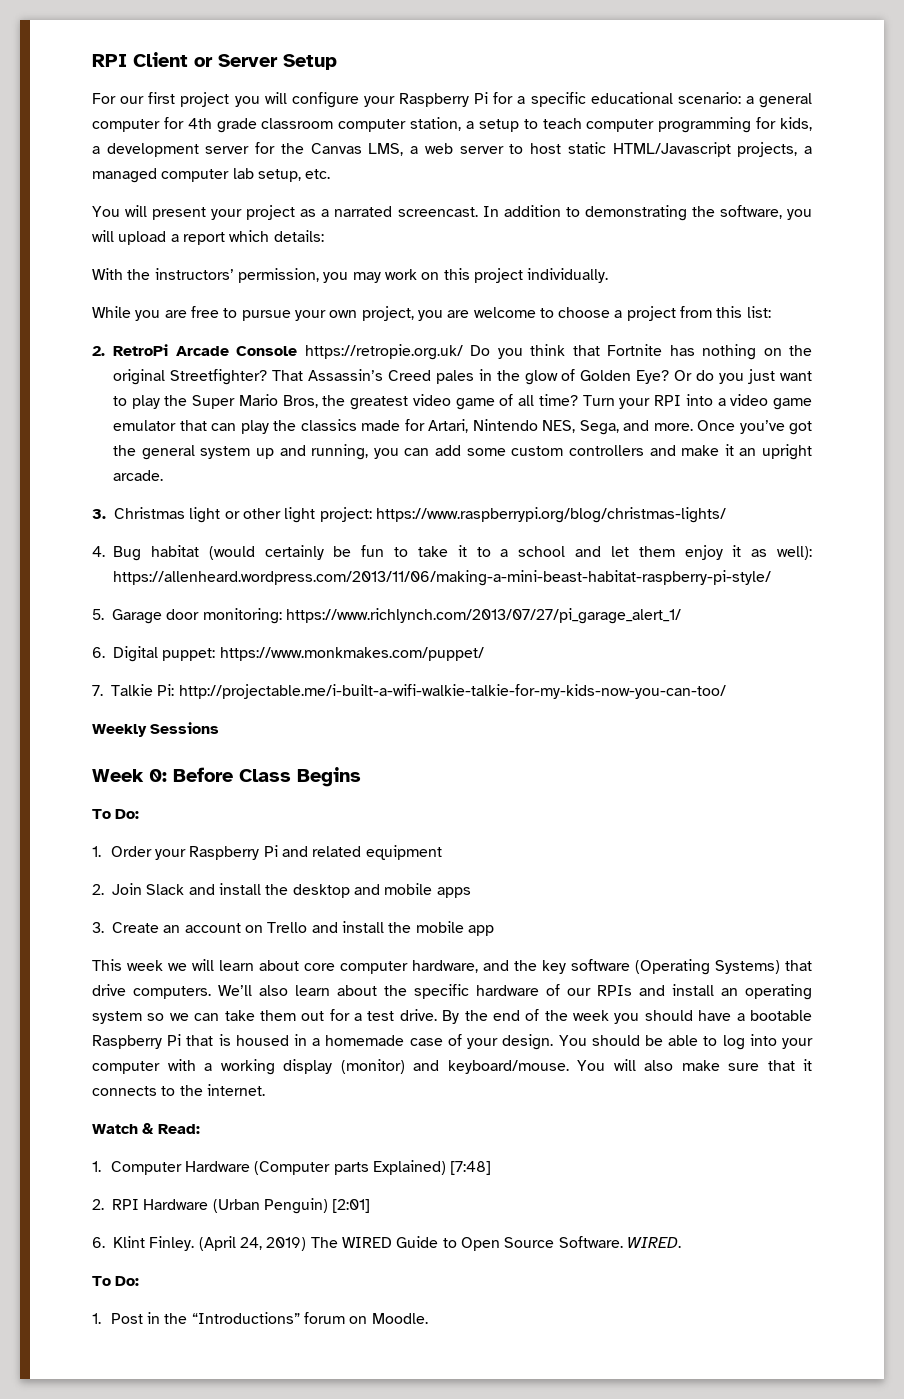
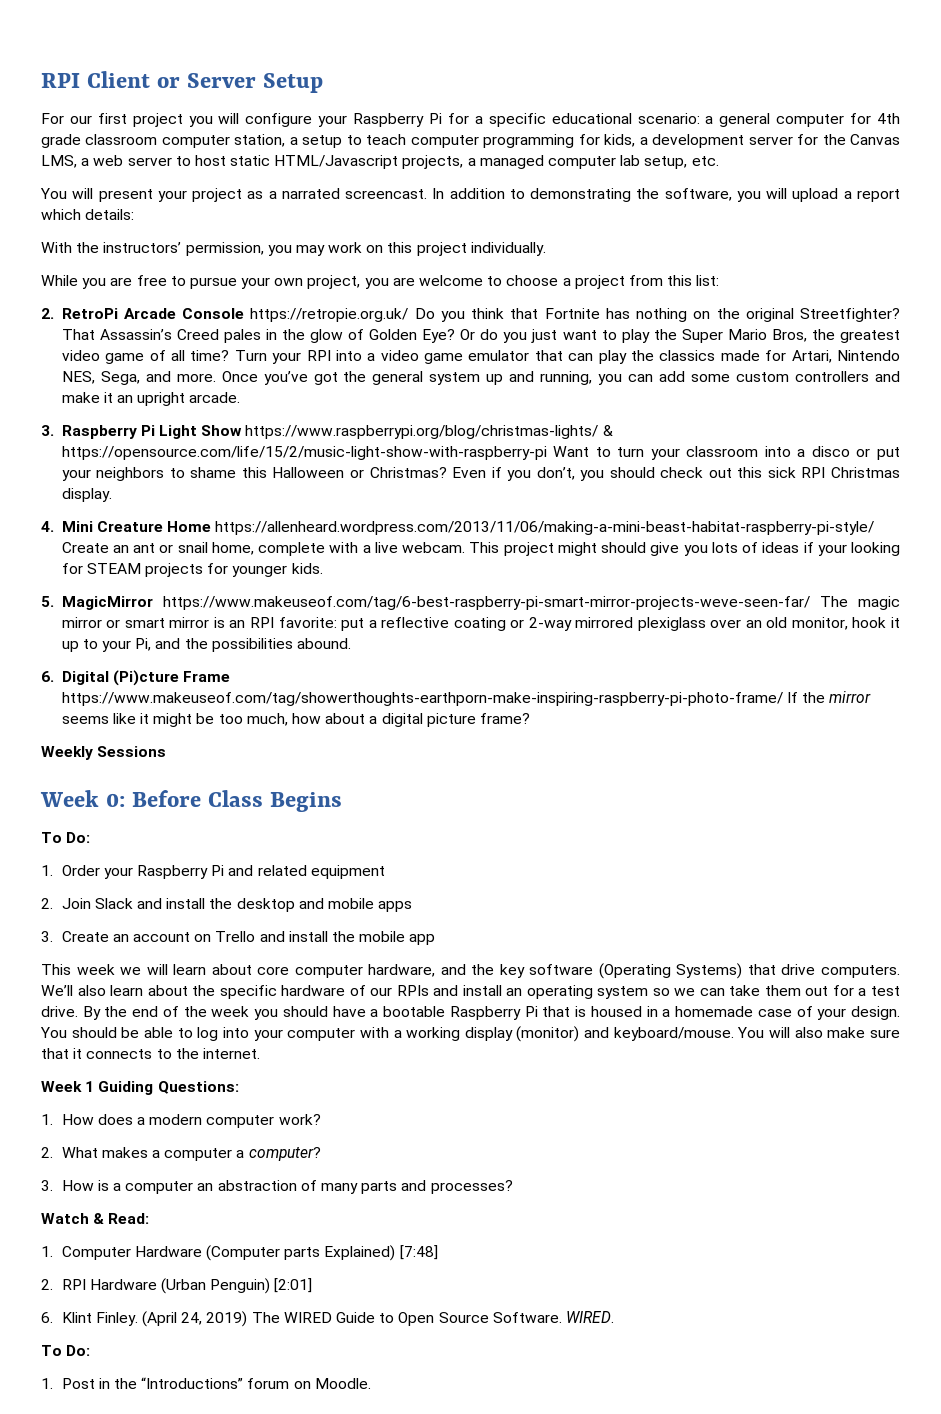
[114,507,726,523] [92,545,813,561] [113,570,771,586] [92,608,681,624] [92,646,484,662] [92,684,726,699] Christmas light or other light project: https://www.raspberrypi.org/blog/christmas-lights/ // 4. Bug habitat (would certainly be fun to take it to a school and let them enjoy it as well): https://allenheard.wordpress.com/2013/11/06/making-a-mini-beast-habitat-raspberry-pi-style/ // 5. Garage door monitoring: https://www.richlynch.com/2013/07/27/pi_garage_alert_1/ // 6. Digital puppet: https://www.monkmakes.com/puppet/ // 7. Talkie Pi: http://projectable.me/i-built-a-wifi-walkie-talkie-for-my-kids-now-you-can-too/ -> [61,425,613,439] [61,446,900,460] [61,467,900,481] [61,488,112,502] [41,521,875,535] [61,542,901,556] [61,563,323,577] [41,596,901,610] [61,617,901,631] [61,638,352,652] [41,670,231,686] [61,691,872,706] [61,713,530,727] Raspberry Pi Light Show https://www.raspberrypi.org/blog/christmas-lights/ & https://opensource.com/life/15/2/music-light-show-with-raspberry-pi Want to turn your classroom into a disco or put your neighbors to shame this Halloween or Christmas? Even if you don’t, you should check out this sick RPI Christmas display. // 4. Mini Creature Home https://allenheard.wordpress.com/2013/11/06/making-a-mini-beast-habitat-raspberry-pi-style/ Create an ant or snail home, complete with a live webcam. This project might should give you lots of ideas if your looking for STEAM projects for younger kids. // 5. MagicMirror https://www.makeuseof.com/tag/6-best-raspberry-pi-smart-mirror-projects-weve-seen-far/ The magic mirror or smart mirror is an RPI favorite: put a reflective coating or 2-way mirrored plexiglass over an old monitor, hook it up to your Pi, and the possibilities abound. // 6. Digital (Pi)cture Frame https://www.makeuseof.com/tag/showerthoughts-earthporn-make-inspiring-raspberry-pi-photo-frame/ If the mirror seems like it might be too much, how about a digital picture frame?
(265, 1090) none -> [41,1081,239,1095] [41,1114,321,1128] [41,1147,321,1161] [41,1180,513,1194] // Week 1 Guiding Questions: // 1. How does a modern computer work? // 2. What makes a computer a computer? // 3. How is a computer an abstraction of many parts and processes?

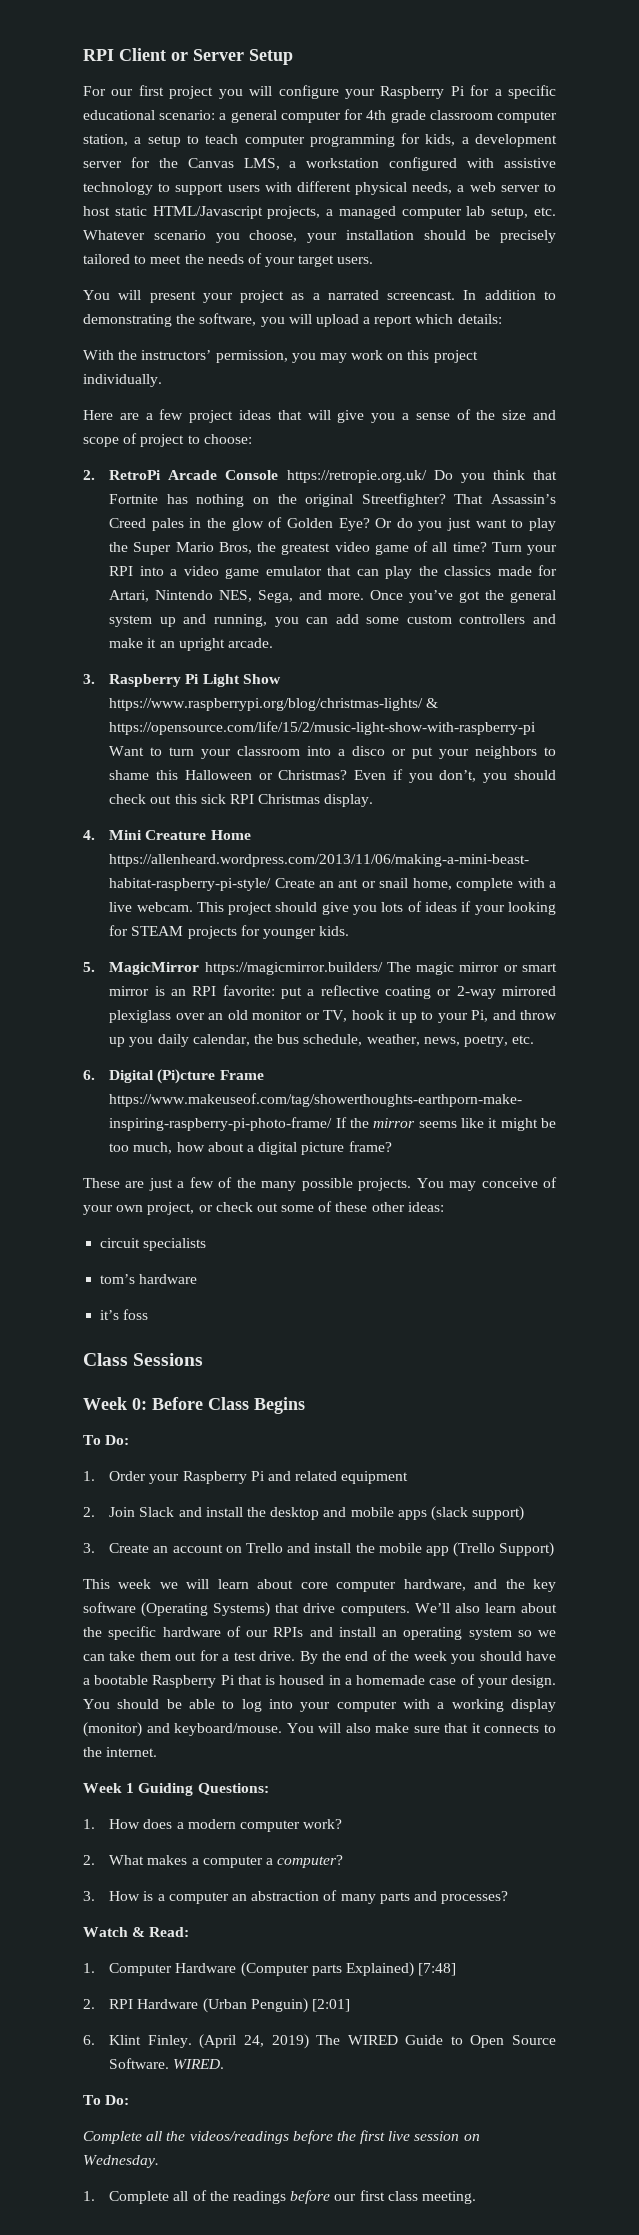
(90, 162) none -> [306,157,556,171] [83,181,465,195] workstation configured with assistive technology to support users with different physical needs, a
(719, 161) none -> [83,230,556,243] [83,253,374,267] Whatever scenario you choose, your installation should be precisely tailored to meet the needs of your target users.
[41,275,720,289] While you are free to pursue your own project, you are welcome to choose a project from this list: -> [83,409,557,423] [83,433,252,447] Here are a few project ideas that will give you a sense of the size and scope of project to choose:
[557,542,597,556] might -> (273, 908) none
[162,596,810,610] https://www.makeuseof.com/tag/6-best-raspberry-pi-smart-mirror-projects-weve-seen-far/ -> [204,962,383,975] https://magicmirror.builders/
[791,617,848,630] monitor, -> [252,1010,348,1022] monitor or TV,
[184,638,352,652] the possibilities abound. -> [519,1010,557,1020] [109,1034,535,1047] throw up you daily calendar, the bus schedule, weather, news, poetry, etc.
[41,746,93,760] Weekly -> [83,1177,557,1191] [83,1201,444,1215] [100,1238,207,1251] [100,1274,198,1284] [100,1309,149,1320] [83,1353,128,1366] These are just a few of the many possible projects. You may conceive of your own project, or check out some of these other ideas: // circuit specialists // tom’s hardware // it’s foss // Class
(413, 906) none -> [430,1506,525,1521] (slack support)
(436, 939) none -> [453,1542,555,1557] (Trello Support)
[41,1377,371,1389] 1. Post in the “Introductions” forum on Moodle. -> [83,2130,480,2144] [83,2155,159,2168] [83,2190,476,2204] Complete all the videos/readings before the first live session on Wednesday. // 1. Complete all of the readings before our first class meeting.

